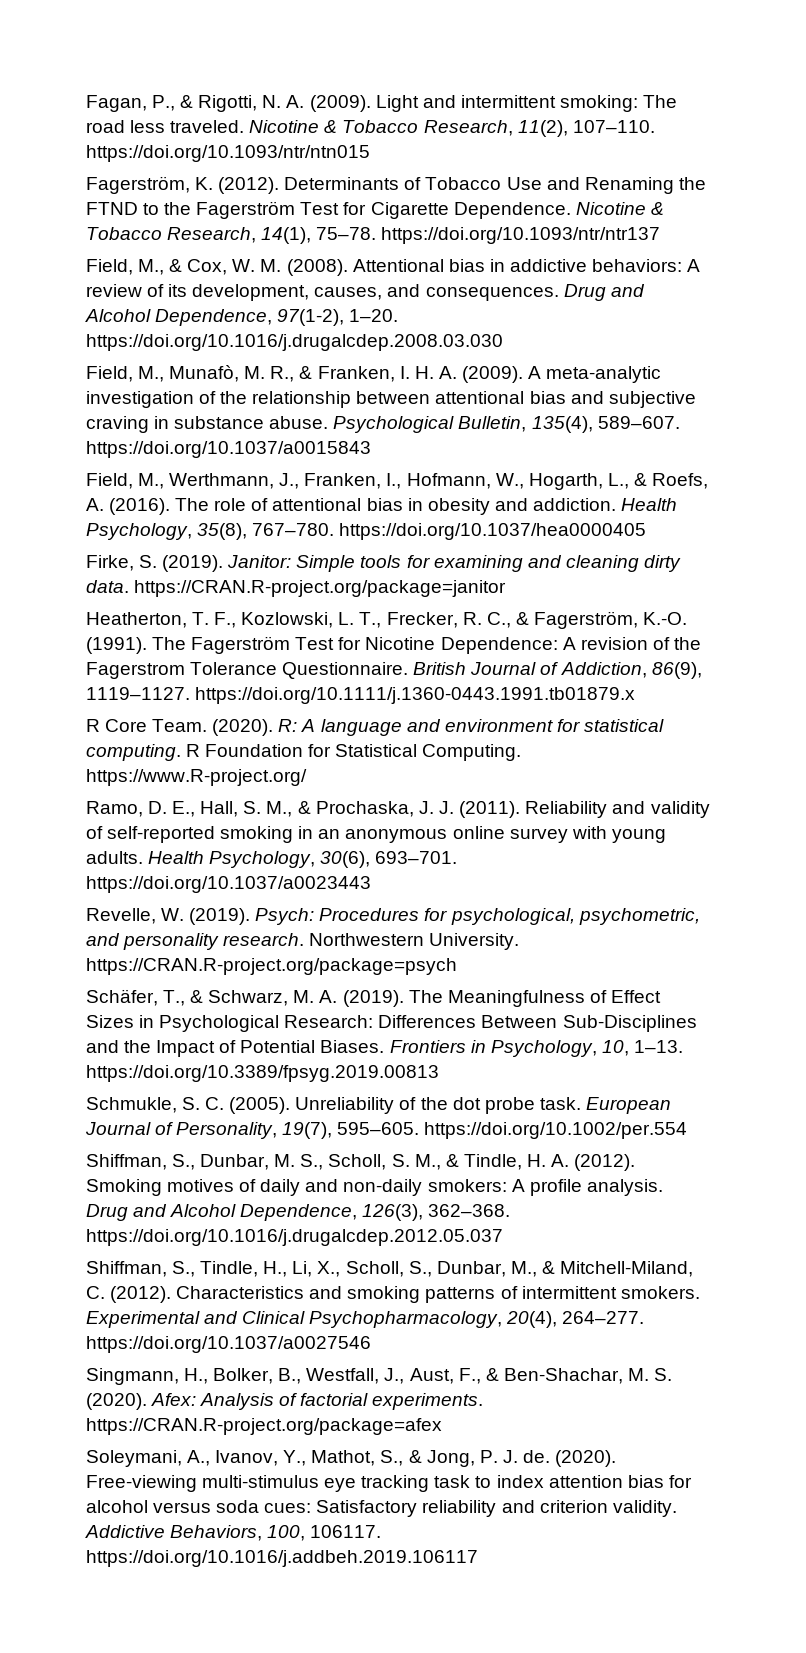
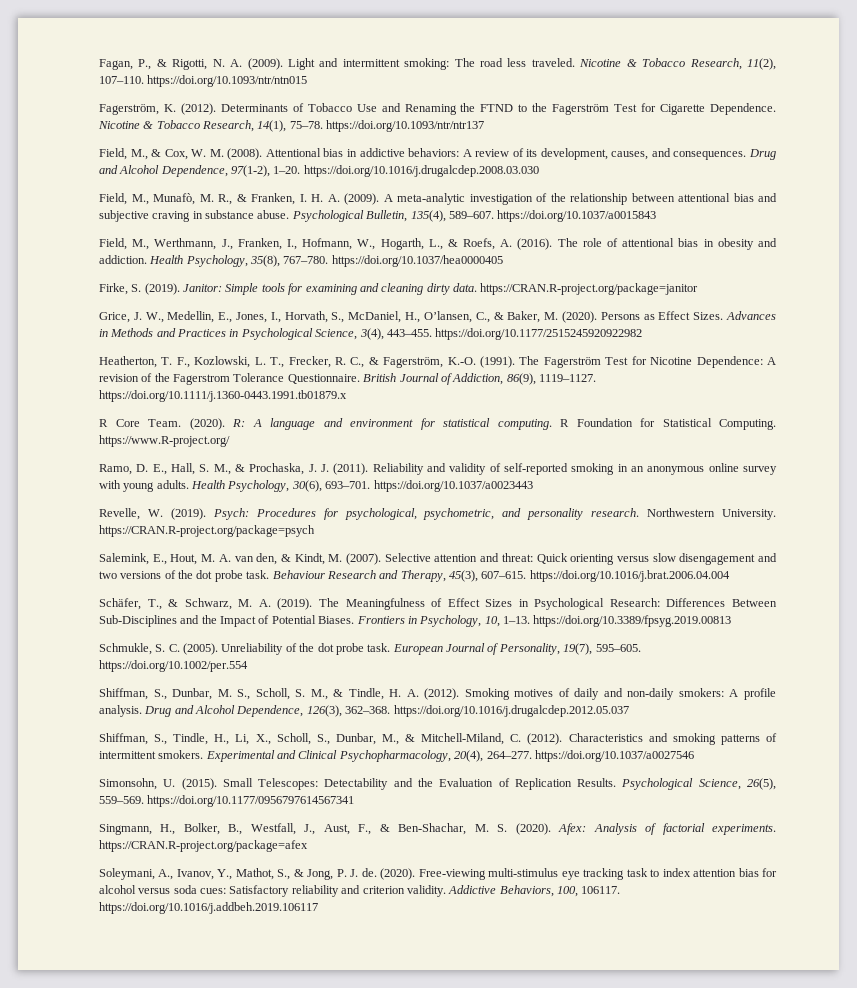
(506, 588) none -> [98,311,776,323] [98,328,643,340] // Grice, J. W., Medellin, E., Jones, I., Horvath, S., McDaniel, H., O’lansen, C., & Baker, M. (2020). Persons as Effect Sizes. Advances in Methods and Practices in Psychological Science, 3(4), 443–455. https://doi.org/10.1177/2515245920922982
(457, 966) none -> [98,553,778,565] [98,570,730,582] // Salemink, E., Hout, M. A. van den, & Kindt, M. (2007). Selective attention and threat: Quick orienting versus slow disengagement and two versions of the dot probe task. Behaviour Research and Therapy, 45(3), 607–615. https://doi.org/10.1016/j.brat.2006.04.004
(371, 1344) none -> [98,778,776,790] [98,795,355,807] // Simonsohn, U. (2015). Small Telescopes: Detectability and the Evaluation of Replication Results. Psychological Science, 26(5), 559–569. https://doi.org/10.1177/0956797614567341

